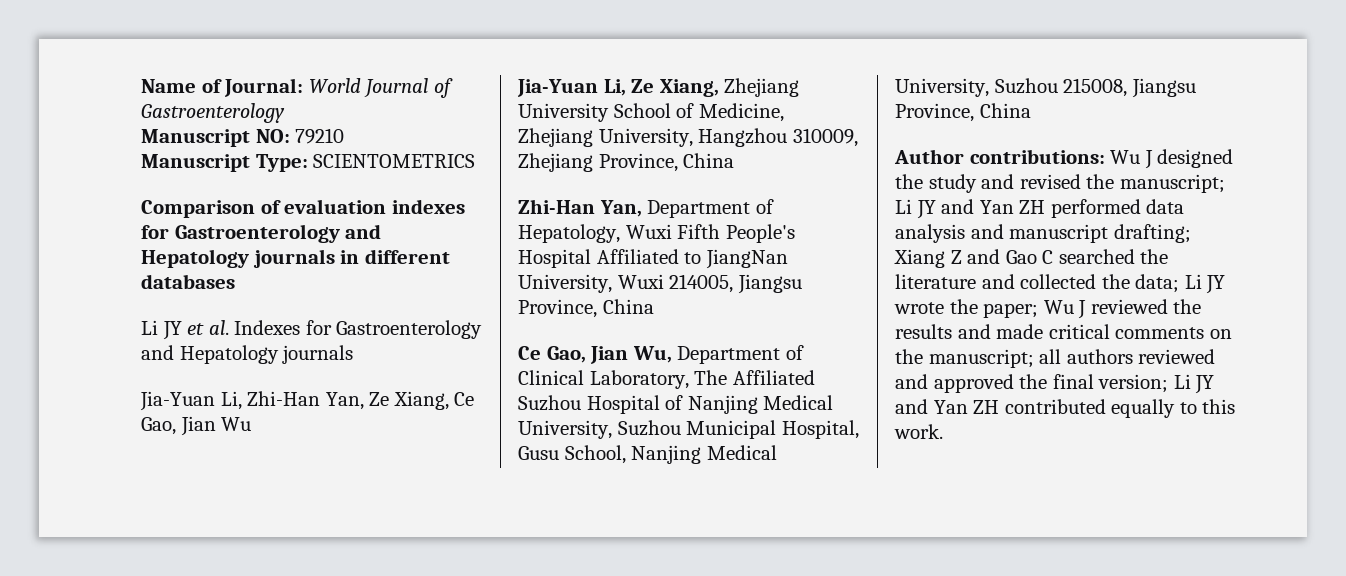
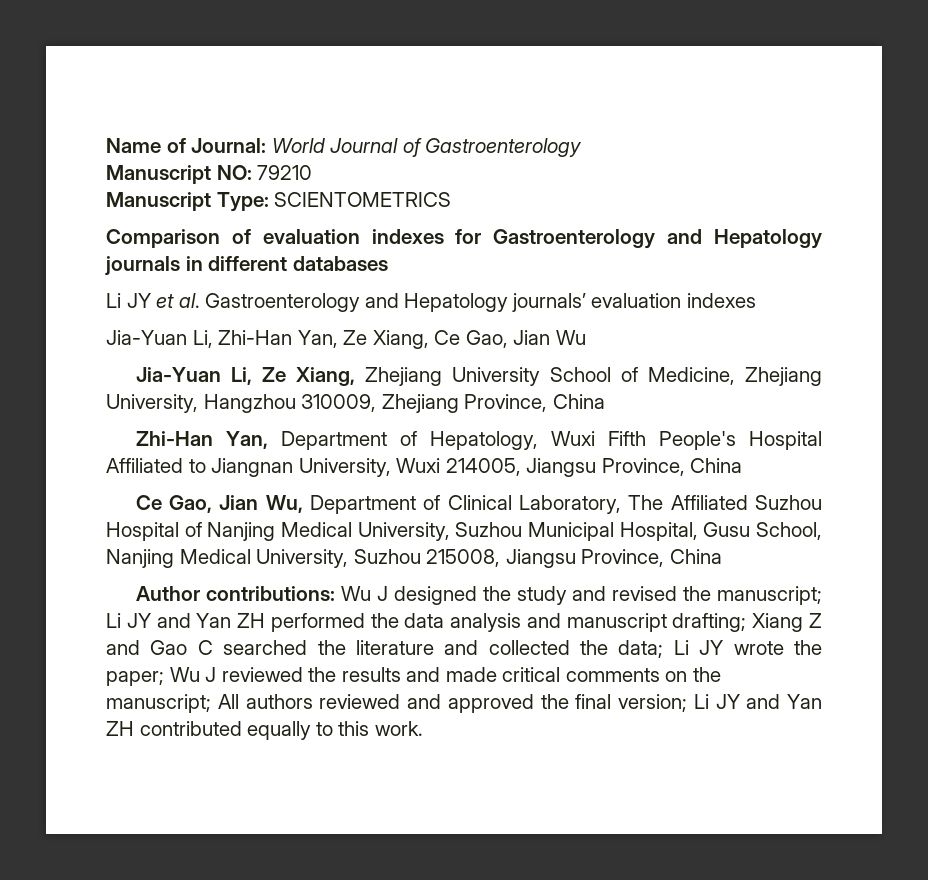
[234,320,483,339] [141,345,354,364] Indexes for Gastroenterology and Hepatology journals -> [205,293,756,312] Gastroenterology and Hepatology journals’ evaluation indexes
[705,249,788,269] JiangNan -> [211,458,294,477] Jiangnan
(1141, 208) none -> [370,613,399,628] the
[1039,349,1062,364] all -> [217,694,239,709] All

